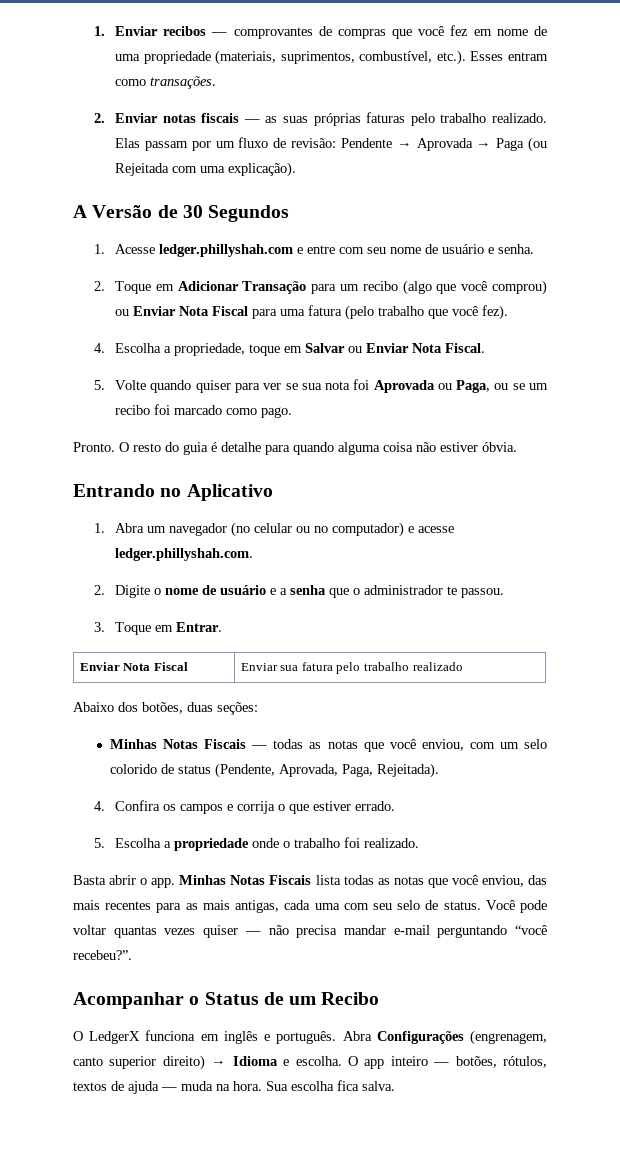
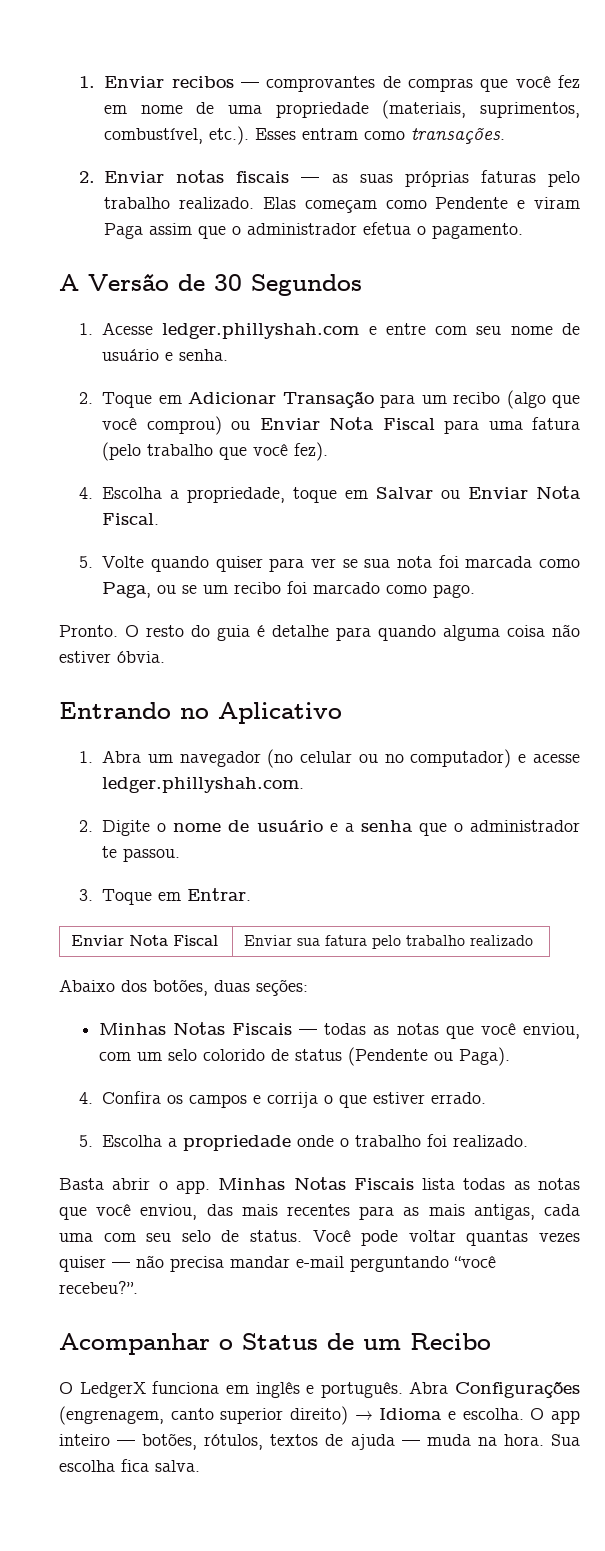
[144,137,547,152] [115,162,297,177] passam por um fluxo de revisão: Pendente → Aprovada → Paga (ou Rejeitada com uma explicação). -> [304,197,580,213] [104,222,524,239] começam como Pendente e viram Paga assim que o administrador efetua o pagamento.
[373,380,452,393] Aprovada ou -> [465,556,580,568] marcada como
[215,763,440,778] (Pendente, Aprovada, Paga, Rejeitada). -> [347,1047,510,1066] (Pendente ou Paga).

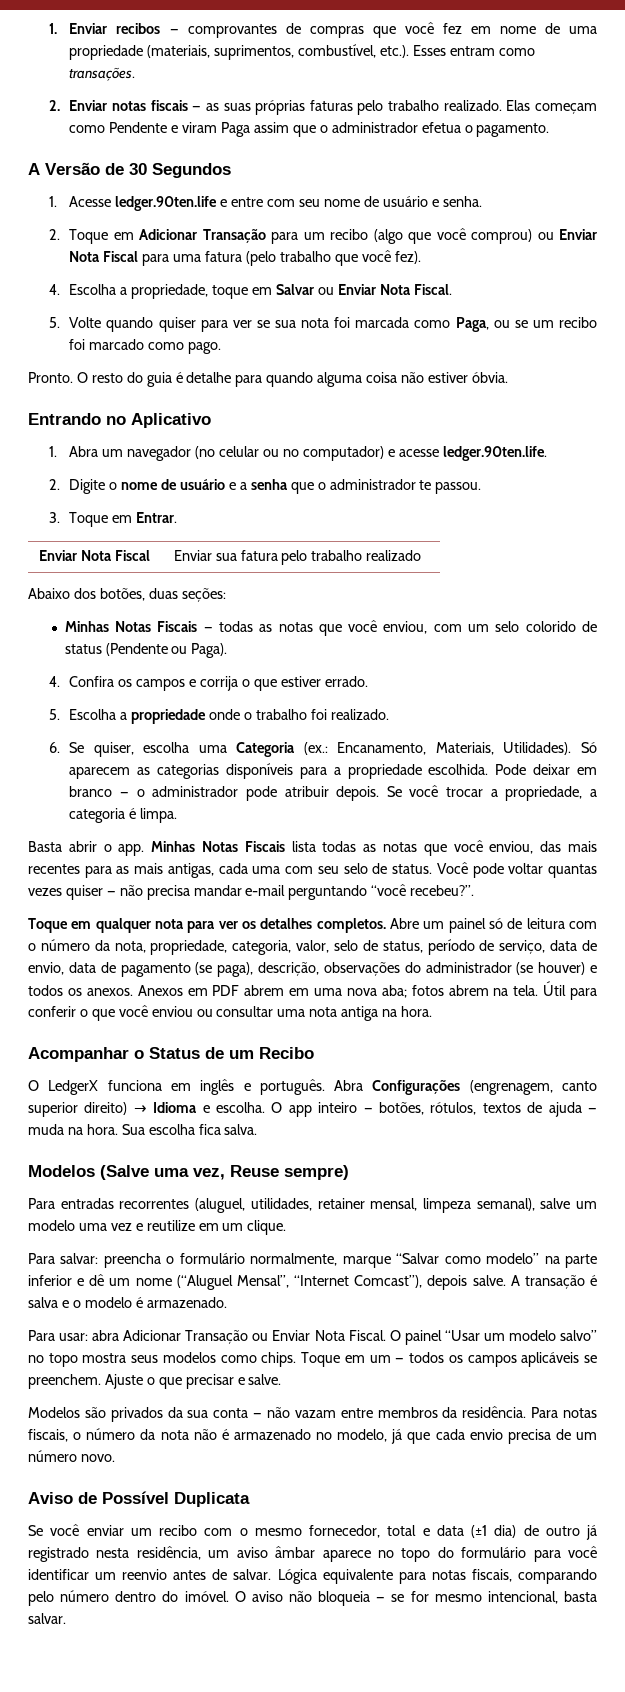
[162,323,360,339] ledger.phillyshah.com -> [115,196,218,211] ledger.90ten.life
[102,777,305,793] ledger.phillyshah.com. -> [442,446,547,461] ledger.90ten.life.
(529, 1141) none -> [48,742,597,757] [69,763,597,779] [69,785,597,801] [69,808,178,823] // 6. Se quiser, escolha uma Categoria (ex.: Encanamento, Materiais, Utilidades). Só aparecem as categorias disponíveis para a propriedade escolhida. Pode deixar em branco — o administrador pode atribuir depois. Se você trocar a propriedade, a categoria é limpa.
(138, 1287) none -> [28,918,598,933] [28,939,598,955] [28,962,597,977] [28,981,597,1000] [28,1005,433,1021] // Toque em qualquer nota para ver os detalhes completos. Abre um painel só de leitura com o número da nota, propriedade, categoria, valor, selo de status, período de serviço, data de envio, data de pagamento (se paga), descrição, observações do administrador (se houver) e todos os anexos. Anexos em PDF abrem em uma nova aba; fotos abrem na tela. Útil para conferir o que você enviou ou consultar uma nota antiga na hora.
(200, 1466) none -> [28,1165,349,1180] [28,1198,597,1213] [28,1220,287,1235] [28,1253,597,1268] [28,1274,597,1290] [28,1297,227,1308] [28,1330,597,1345] [28,1352,597,1367] [28,1374,282,1389] [28,1406,598,1422] [28,1428,597,1444] [28,1450,115,1462] [28,1491,250,1507] [28,1524,597,1540] [28,1546,598,1562] [28,1569,597,1584] [28,1590,598,1606] [28,1613,66,1624] // Modelos (Salve uma vez, Reuse sempre) // Para entradas recorrentes (aluguel, utilidades, retainer mensal, limpeza semanal), salve um modelo uma vez e reutilize em um clique. // Para salvar: preencha o formulário normalmente, marque “Salvar como modelo” na parte inferior e dê um nome (“Aluguel Mensal”, “Internet Comcast”), depois salve. A transação é salva e o modelo é armazenado. // Para usar: abra Adicionar Transação ou Enviar Nota Fiscal. O painel “Usar um modelo salvo” no topo mostra seus modelos como chips. Toque em um — todos os campos aplicáveis se preenchem. Ajuste o que precisar e salve. // Modelos são privados da sua conta — não vazam entre membros da residência. Para notas fiscais, o número da nota não é armazenado no modelo, já que cada envio precisa de um número novo. // Aviso de Possível Duplicata // Se você enviar um recibo com o mesmo fornecedor, total e data (±1 dia) de outro já registrado nesta residência, um aviso âmbar aparece no topo do formulário para você identificar um reenvio antes de salvar. Lógica equivalente para notas fiscais, comparando pelo número dentro do imóvel. O aviso não bloqueia — se for mesmo intencional, basta salvar.

